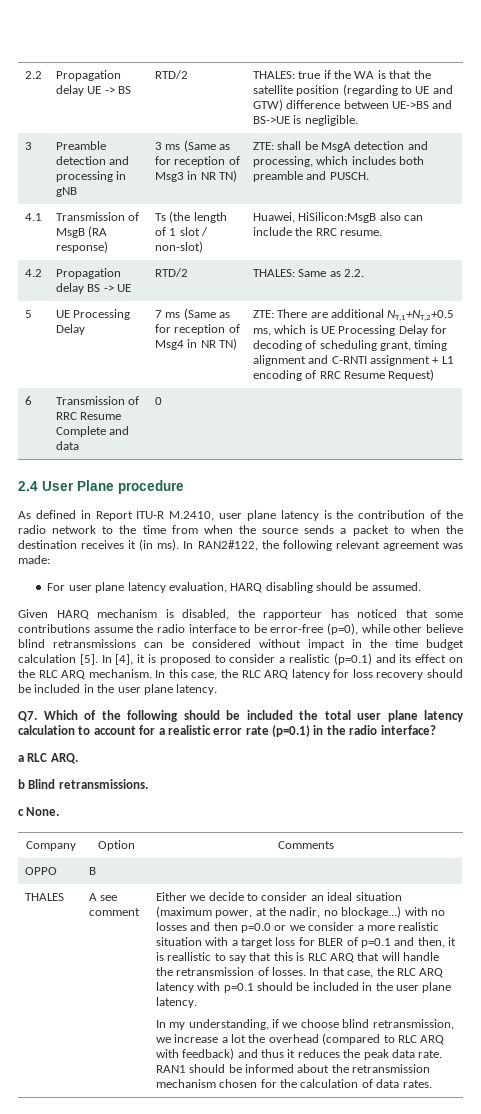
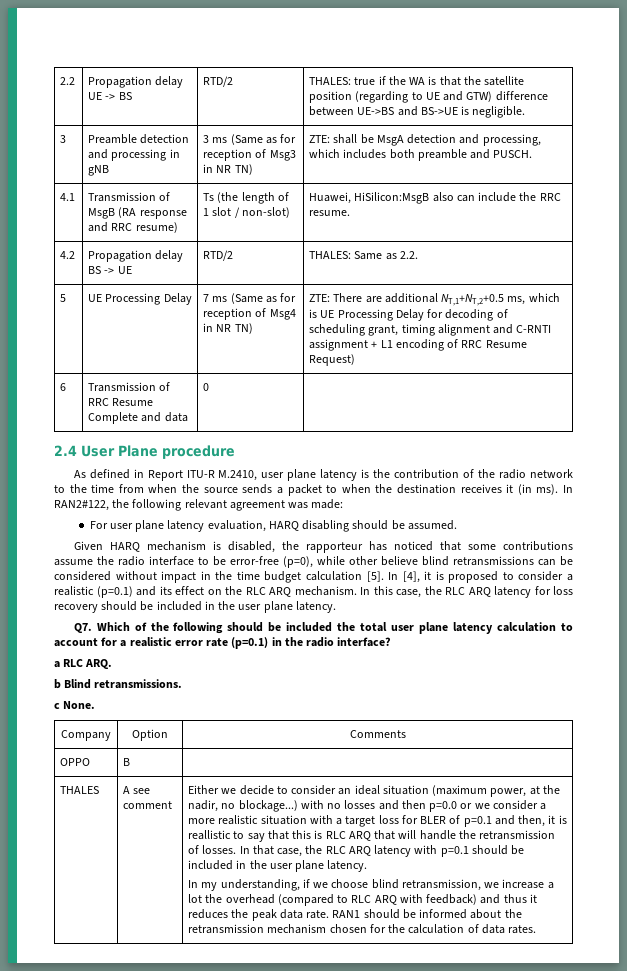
[55,241,108,253] response) -> [139,210,187,219] [88,222,178,233] response and RRC resume)

